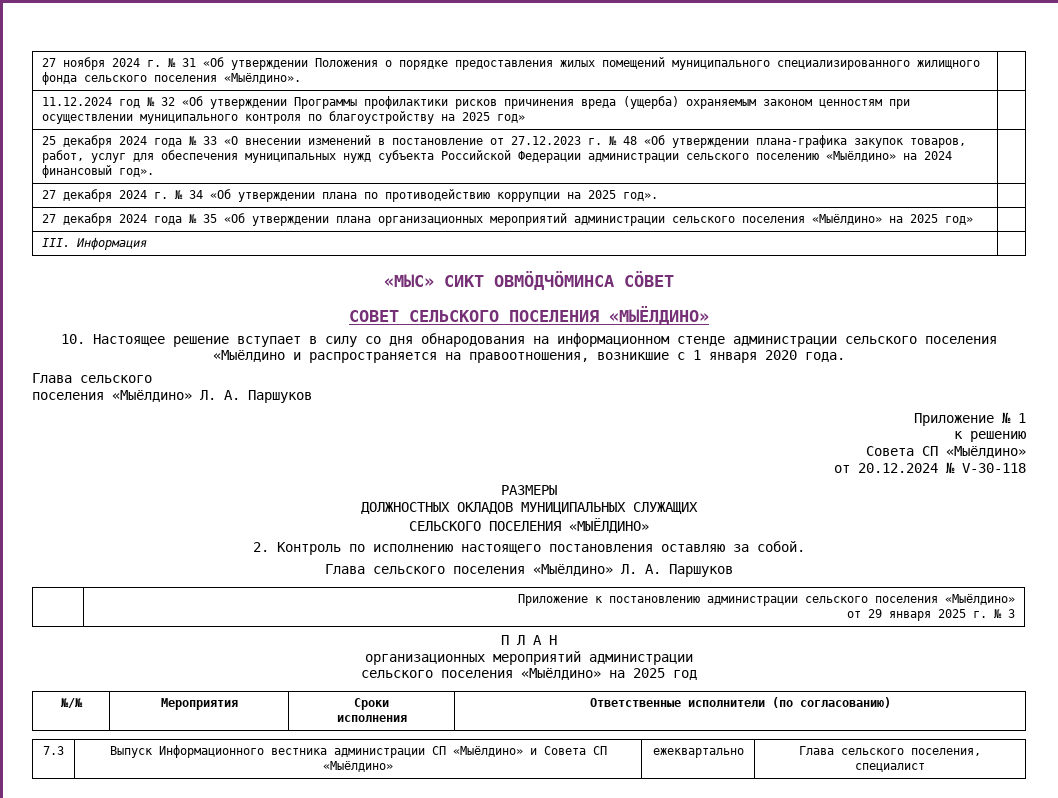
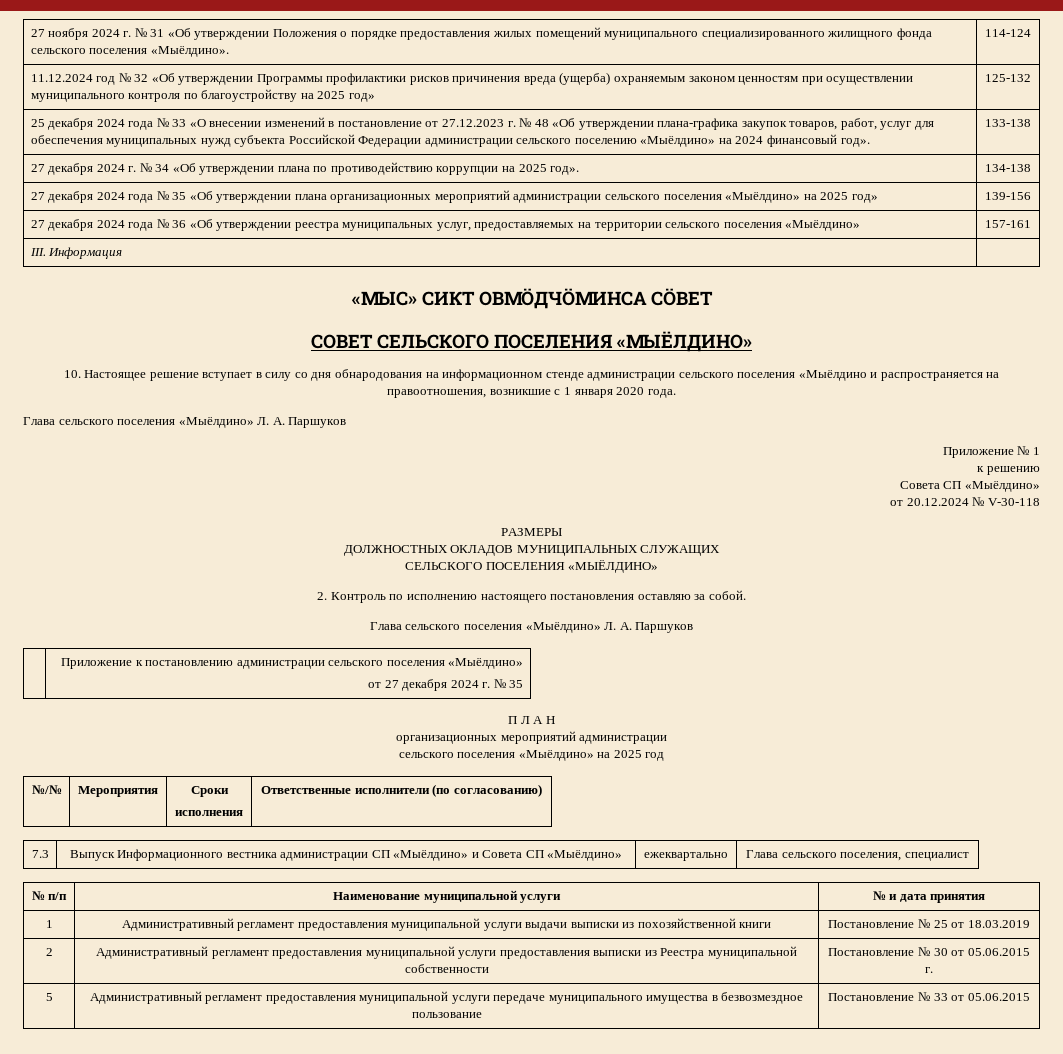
(302, 78) none -> [985,29,1031,37] 114-124
(526, 118) none -> [985,74,1031,82] 125-132
(155, 172) none -> [985,119,1031,127] 133-138
(659, 196) none -> [985,164,1031,172] 134-138
(974, 220) none -> [985,192,1031,200] [30,219,861,231] [985,220,1031,228] 139-156 // 27 декабря 2024 года № 36 «Об утверждении реестра муниципальных услуг, предоставляемых на территории сельского поселения «Мыёлдино» | 157-161
(152, 379) // -> (114, 422) none
[867,609,1015,621] 29 января 2025 г. № 3 -> [384,679,524,691] 27 декабря 2024 г. № 35
(925, 767) none -> [31,891,68,900] [332,890,562,903] [872,891,986,903] [45,920,53,928] [121,918,772,931] [828,919,1030,928] [45,948,53,956] [96,946,797,959] [404,964,489,973] [828,947,1030,956] [925,967,933,973] [45,993,53,1001] [89,991,804,1004] [411,1012,482,1018] [828,992,1030,1001] // № п/п | Наименование муниципальной услуги | № и дата принятия // 1 | Административный регламент предоставления муниципальной услуги выдачи выписки из похозяйственной книги | Постановление № 25 от 18.03.2019 // 2 | Административный регламент предоставления муниципальной услуги предоставления выписки из Реестра муниципальной собственности | Постановление № 30 от 05.06.2015 г. // 5 | Административный регламент предоставления муниципальной услуги передаче муниципального имущества в безвозмездное пользование | Постановление № 33 от 05.06.2015

